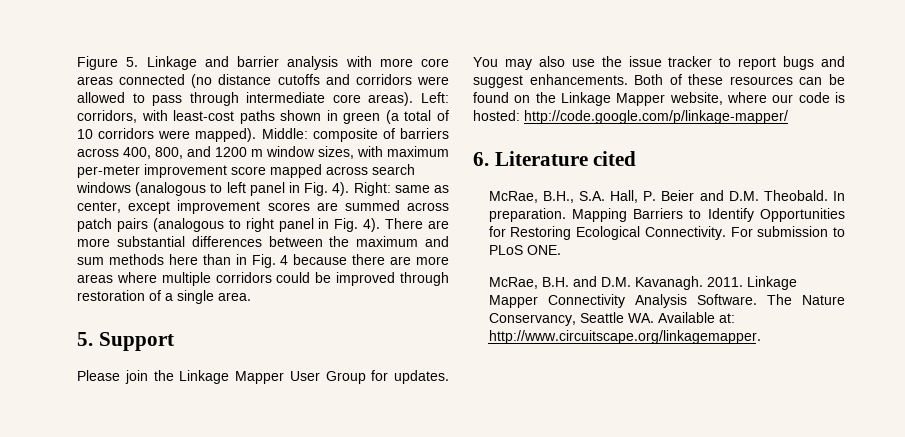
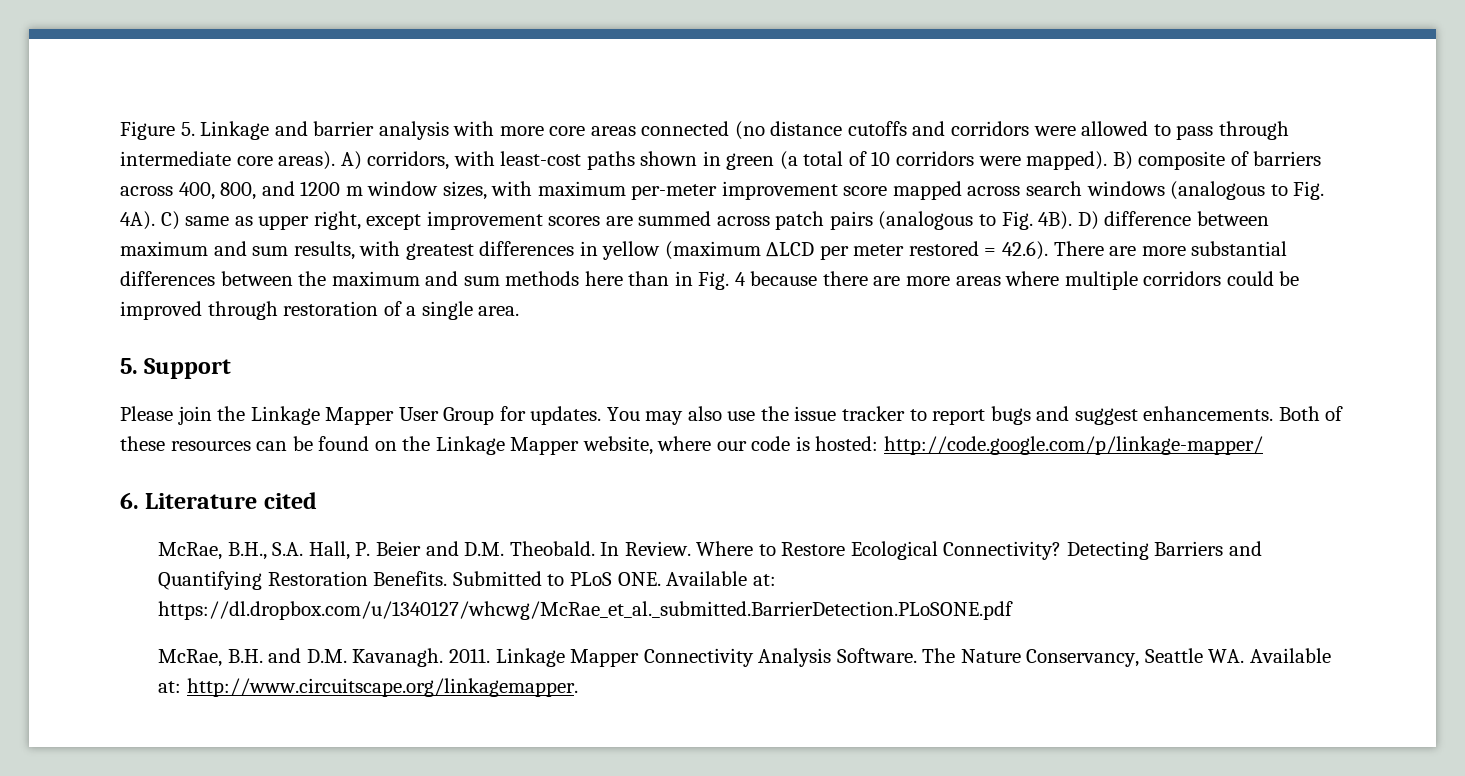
[421,92,449,103] Left: -> [340,151,362,170] A)
[261,128,308,139] Middle: -> [1112,151,1133,170] B)
[226,182,449,196] [77,201,121,213] left panel in Fig. 4). Right: same as center, -> [1293,181,1325,200] [120,211,361,230] Fig. 4A). C) same as upper right,
[245,218,381,232] right panel in Fig. 4). -> [1001,211,1269,230] [120,241,1049,260] Fig. 4B). D) difference between maximum and sum results, with greatest differences in yellow (maximum ∆LCD per meter restored = 42.6).
[488,208,845,222] [488,226,829,240] preparation. Mapping Barriers to Identify Opportunities for Restoring Ecological Connectivity. For submission -> [624,541,1262,560] [158,571,542,590] Review. Where to Restore Ecological Connectivity? Detecting Barriers and Quantifying Restoration Benefits. Submitted
(561, 250) none -> [666,571,776,586] [158,601,1014,620] Available at: https://dl.dropbox.com/u/1340127/whcwg/McRae_et_al._submitted.BarrierDetection.PLoSONE.pdf

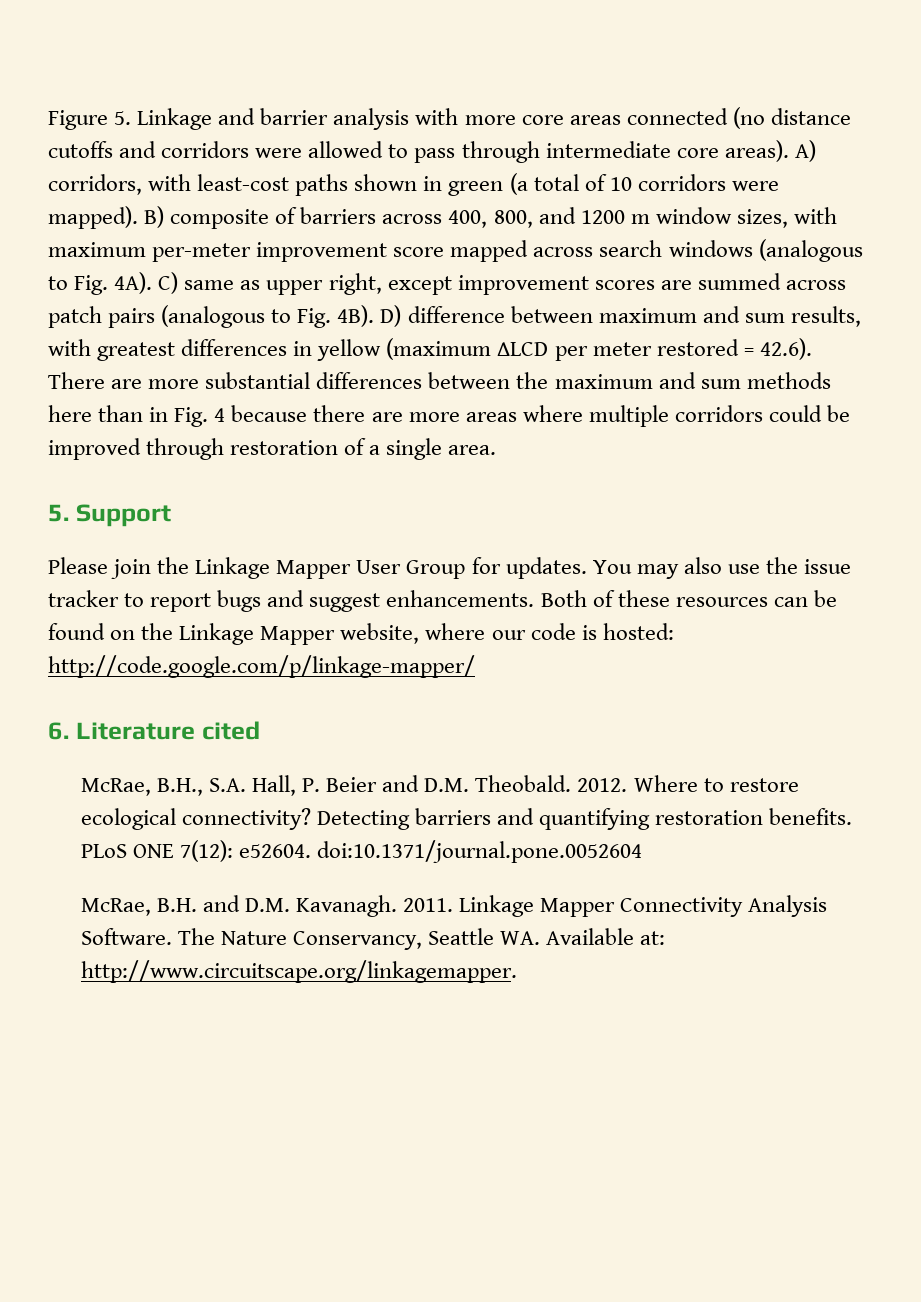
[600,541,1262,560] [158,571,776,590] [158,601,1014,620] In Review. Where to Restore Ecological Connectivity? Detecting Barriers and Quantifying Restoration Benefits. Submitted to PLoS ONE. Available at: https://dl.dropbox.com/u/1340127/whcwg/McRae_et_al._submitted.BarrierDetection.PLoSONE.pdf -> [577,775,799,792] [80,808,853,830] [80,840,643,863] 2012. Where to restore ecological connectivity? Detecting barriers and quantifying restoration benefits. PLoS ONE 7(12): e52604. doi:10.1371/journal.pone.0052604

